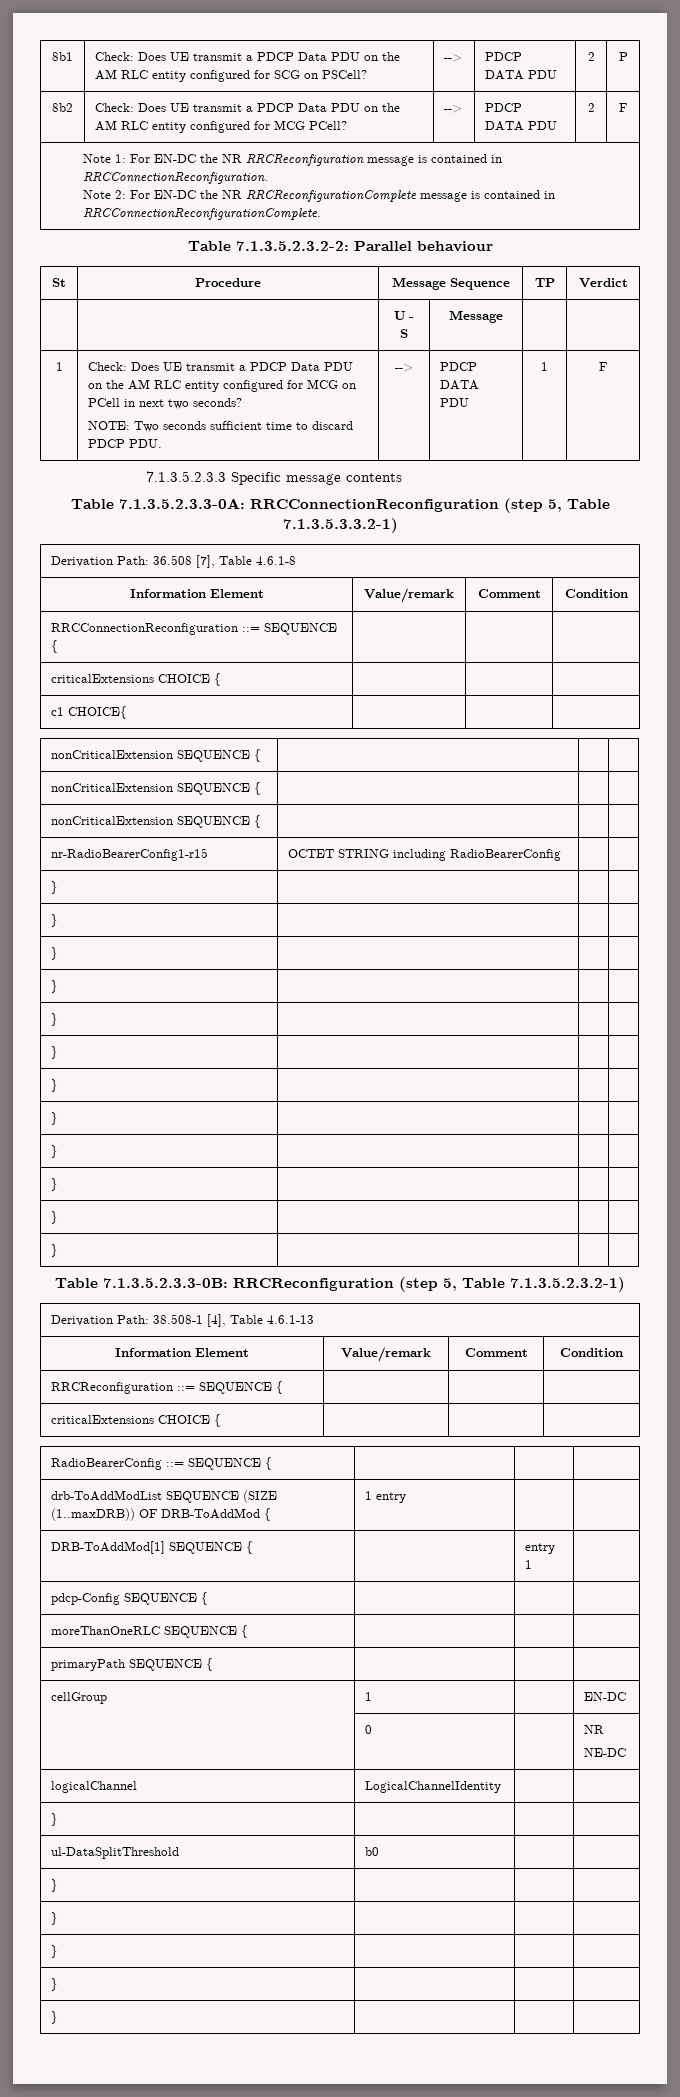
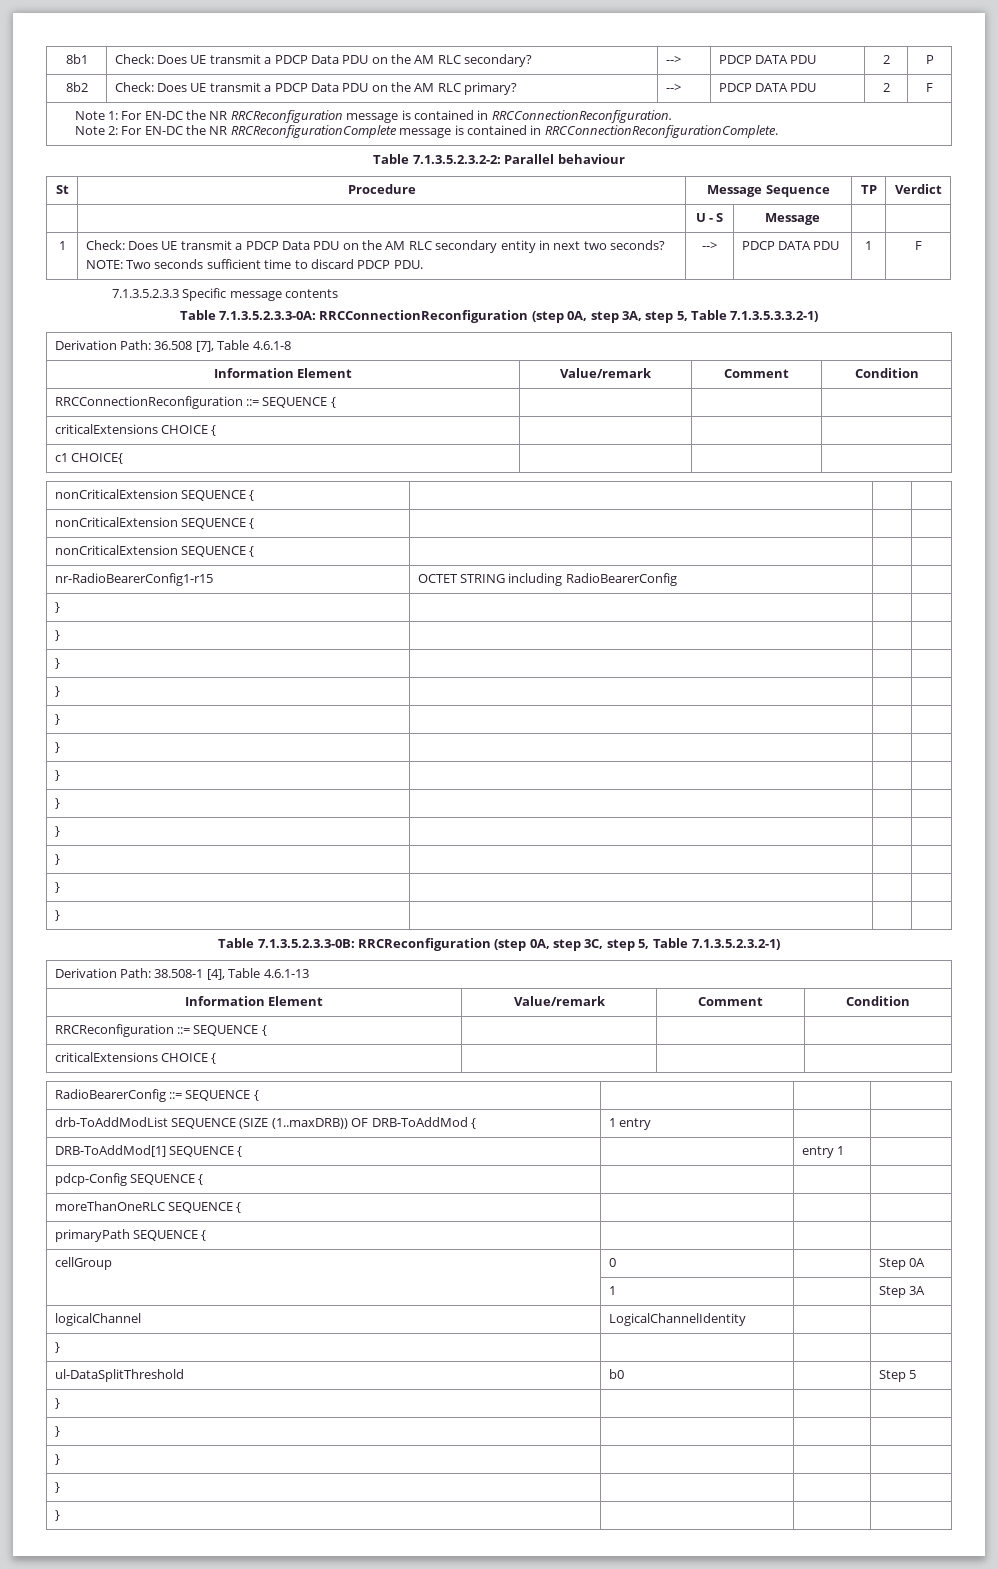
[152,70,368,82] entity configured for SCG on PSCell? -> [464,54,533,67] secondary?
[152,120,348,133] entity configured for MCG PCell? -> [464,82,518,95] primary?
[185,379,357,392] [88,398,121,407] entity configured for MCG on PCell -> [435,240,536,253] secondary entity
(543, 505) none -> [567,311,674,323] 0A, step 3A, step
(438, 1284) none -> [529,939,635,951] 0A, step 3C, step
[365,1692,373,1701] [584,1692,627,1701] [365,1725,373,1734] [584,1725,605,1734] [584,1748,627,1757] 1 | | EN-DC // | 0 | | NR // NE-DC -> [608,1258,616,1267] [878,1258,926,1270] [608,1286,616,1295] [878,1286,926,1298] 0 | | Step 0A // | 1 | | Step 3A
(380, 1851) none -> [878,1370,917,1382] Step 5

